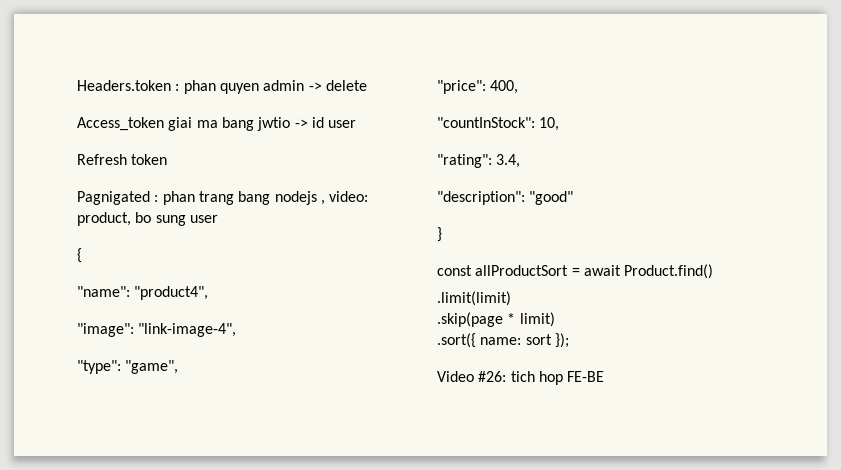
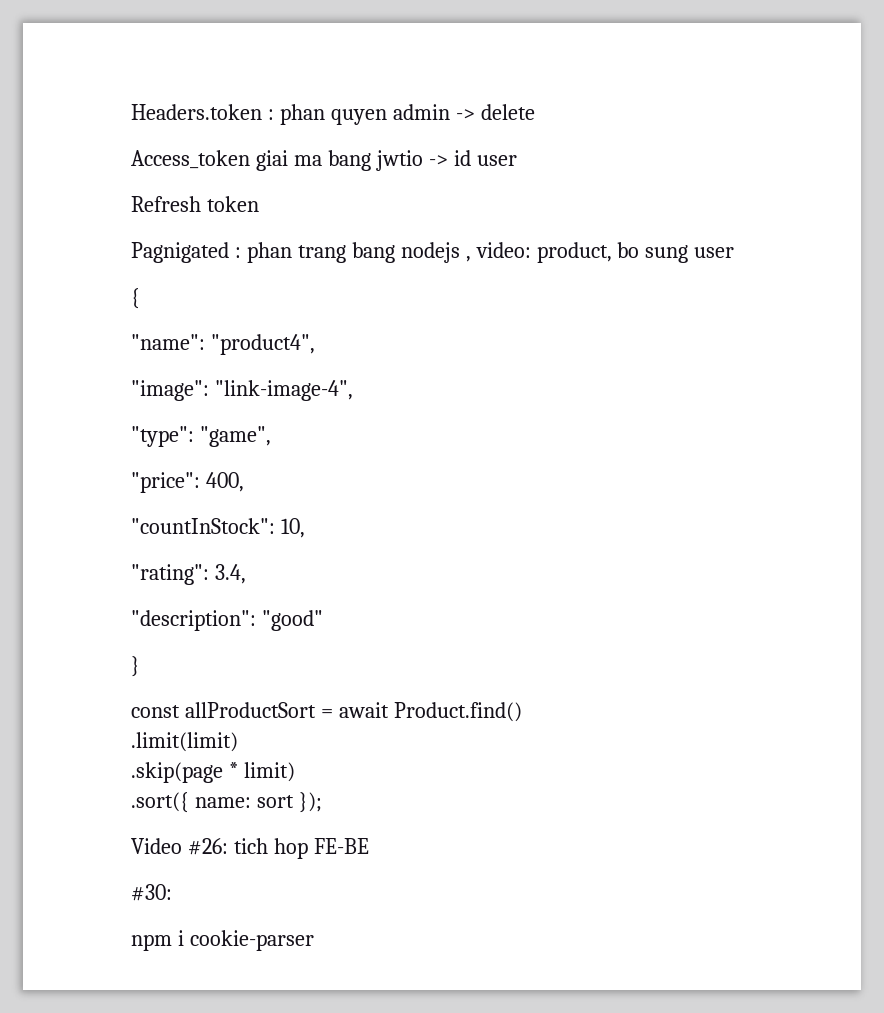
(605, 376) none -> [131,884,172,901] [131,930,314,951] // #30: // npm i cookie-parser

